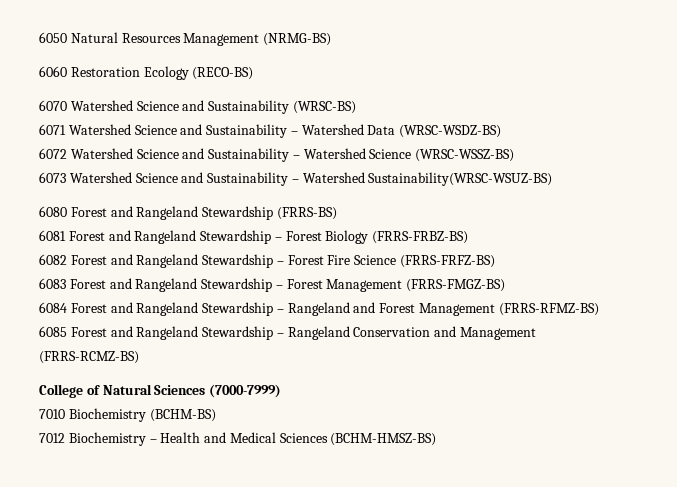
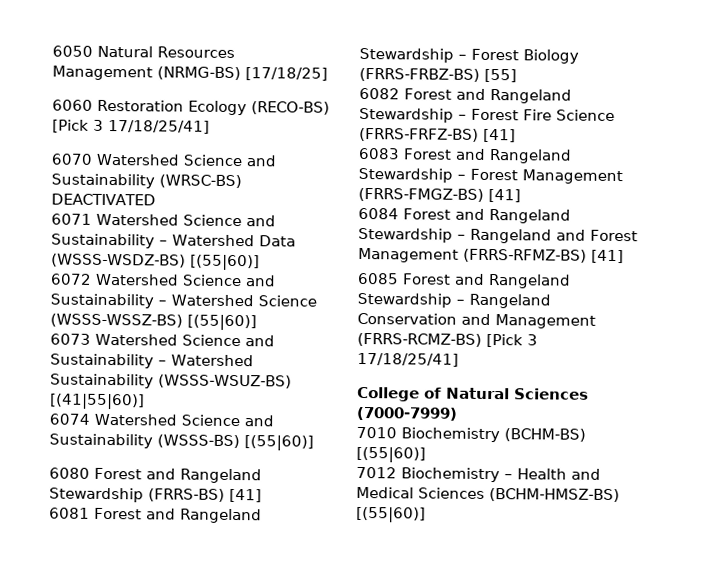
(332, 39) none -> [245,67,328,81] [17/18/25]
(254, 73) none -> [52,119,210,134] [Pick 3 17/18/25/41]
(356, 107) none -> [51,193,156,206] DEACTIVATED
[399,125,502,138] (WRSC-WSDZ-BS) -> [51,253,260,271] (WSSS-WSDZ-BS) [(55|60)]
[415,149,515,162] (WRSC-WSSZ-BS) -> [50,313,257,331] (WSSS-WSSZ-BS) [(55|60)]
[368,172,553,186] Sustainability(WRSC-WSUZ-BS) -> [50,373,292,389] [49,393,145,410] [49,413,274,427] [49,433,314,451] Sustainability (WSSS-WSUZ-BS) [(41|55|60)] // 6074 Watershed Science and Sustainability (WSSS-BS) [(55|60)]
(337, 213) none -> [229,488,262,503] [41]
(469, 237) none -> [484,68,517,83] [55]
(496, 261) none -> [483,128,516,143] [41]
(506, 285) none -> [488,188,521,203] [41]
(599, 309) none -> [591,249,624,264] [41]
(139, 357) none -> [486,333,538,348] [357,352,459,367] [Pick 3 17/18/25/41]
(216, 415) none -> [356,446,426,463] [(55|60)]
(437, 439) none -> [356,506,426,523] [(55|60)]

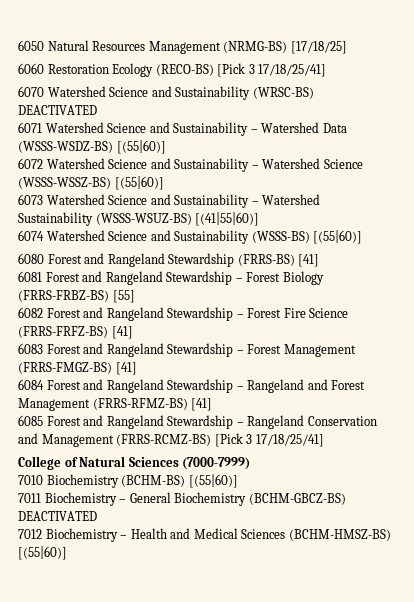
(426, 454) none -> [18,492,346,506] [18,511,97,521] // 7011 Biochemistry – General Biochemistry (BCHM-GBCZ-BS) DEACTIVATED

